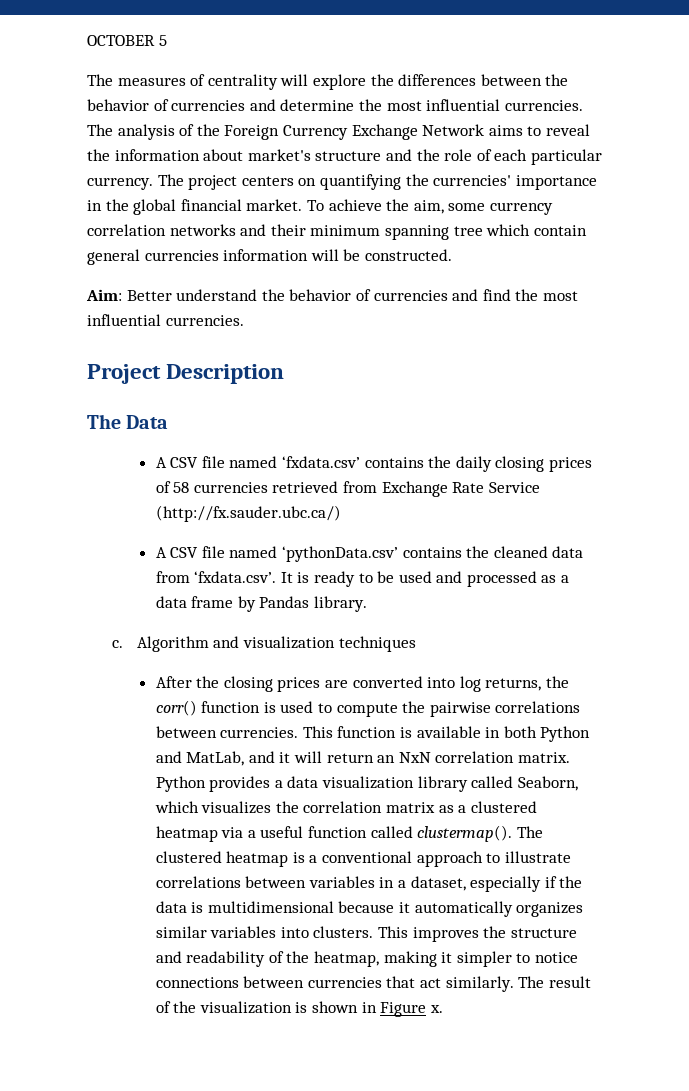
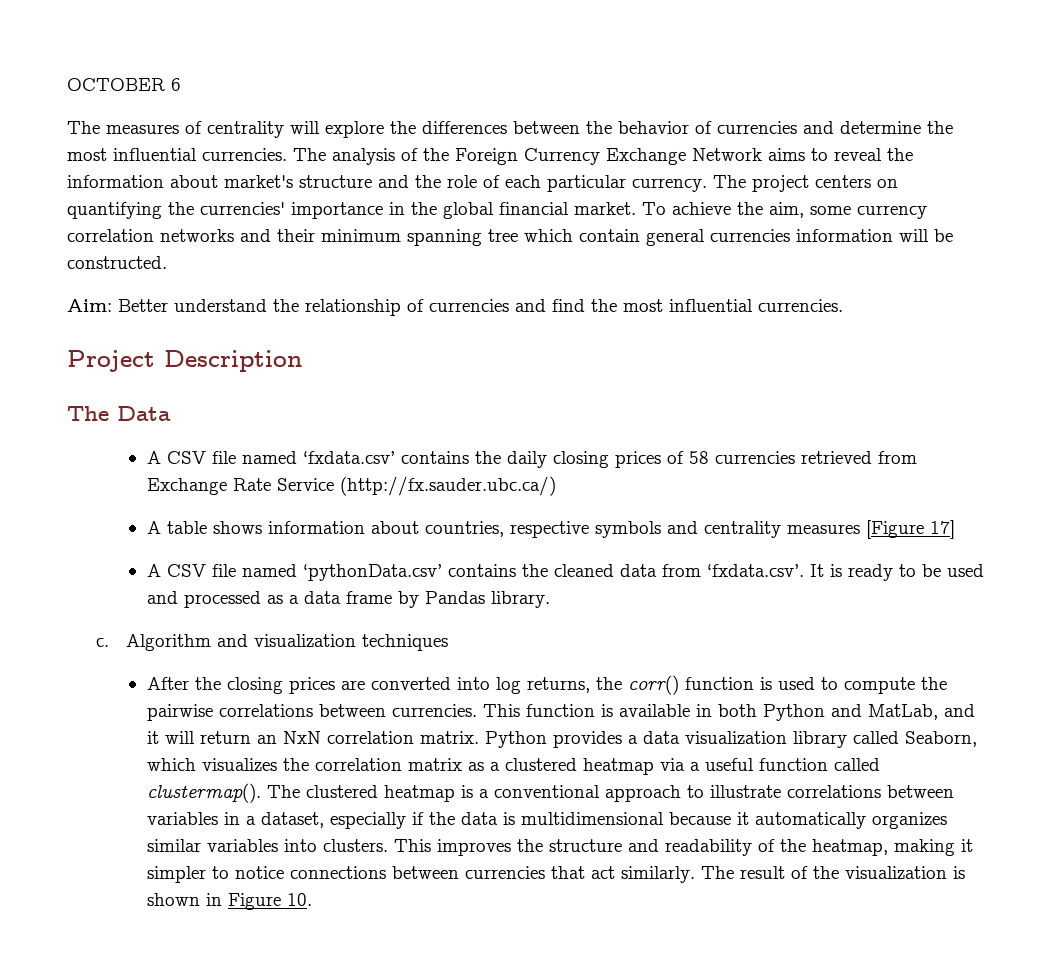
[158,35,167,46] 5 -> [171,78,181,91] 6
[289,289,352,301] behavior -> [305,299,401,316] relationship
(341, 513) none -> [146,520,955,539] // A table shows information about countries, respective symbols and centrality measures [Figure 17]
[429,1005,443,1013] x. -> [286,893,312,906] 10.

